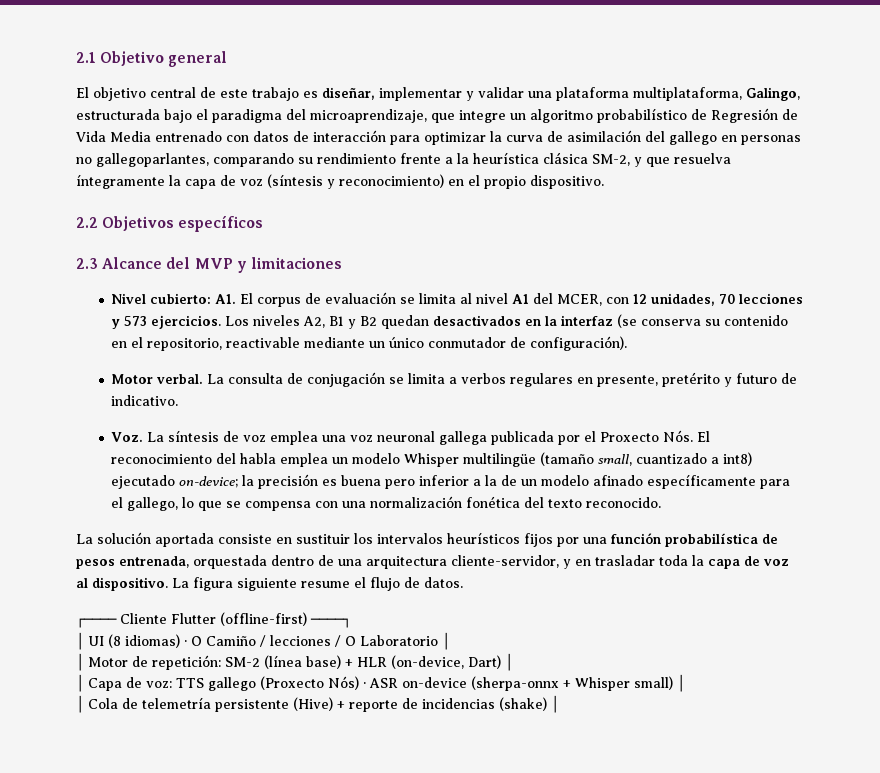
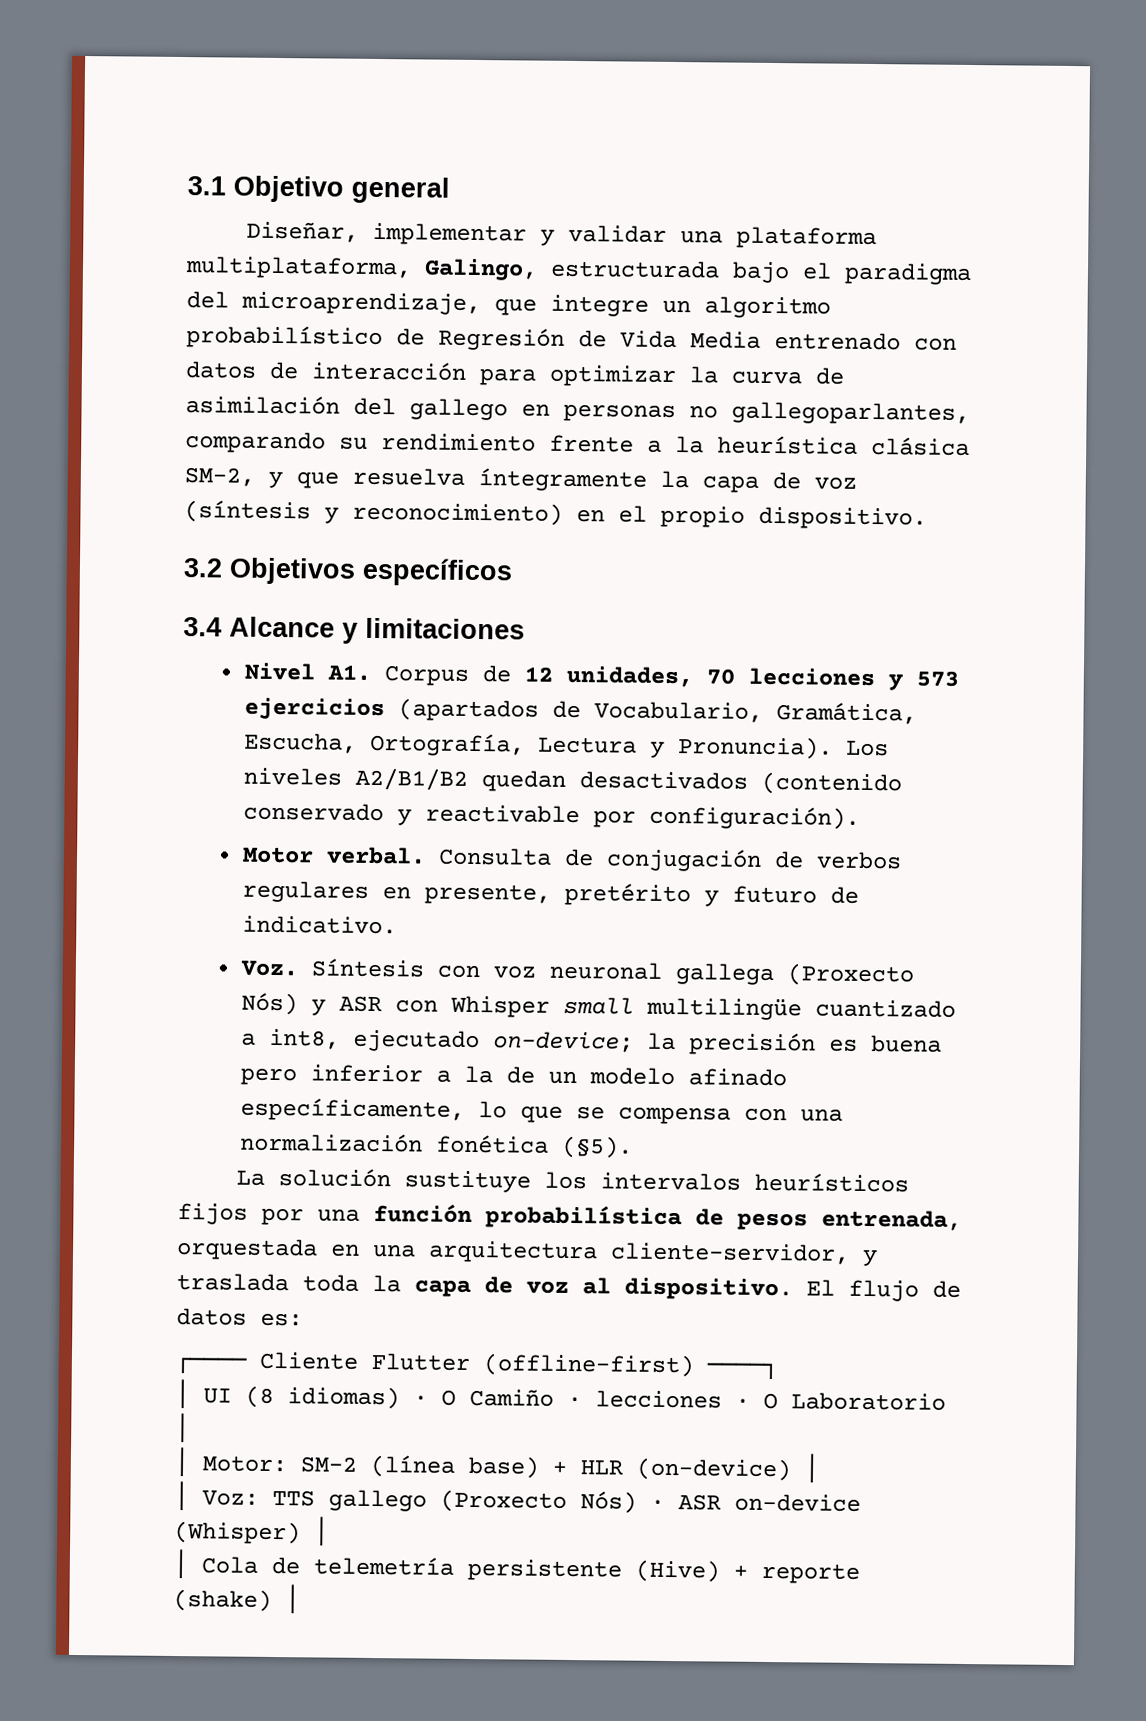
[76,52,96,63] 2.1 -> [187,176,226,196] 3.1
[76,87,375,101] El objetivo central de este trabajo es diseñar, -> [246,221,360,243] Diseñar,
[76,217,98,228] 2.2 -> [183,558,223,578] 3.2
[76,257,233,269] 2.3 Alcance del MVP -> [183,616,335,638] 3.4 Alcance
[150,292,630,307] cubierto: A1. El corpus de evaluación se limita al nivel A1 del MCER, con -> [326,664,511,686] A1. Corpus de
[151,314,789,329] [111,336,628,351] [111,372,458,387] ejercicios. Los niveles A2, B1 y B2 quedan desactivados en la interfaz (se conserva su contenido en el repositorio, reactivable mediante un único conmutador de configuración). // Motor verbal. La consulta de conjugación se limita a -> [243,697,917,725] [243,732,889,760] [242,767,902,796] [242,802,860,830] [241,846,804,872] ejercicios (apartados de Vocabulario, Gramática, Escucha, Ortografía, Lectura y Pronuncia). Los niveles A2/B1/B2 quedan desactivados (contenido conservado y reactivable por configuración). // Motor verbal. Consulta de conjugación de
[147,430,711,445] [111,452,633,467] La síntesis de voz emplea una voz neuronal gallega publicada por el Proxecto Nós. El reconocimiento del habla emplea un modelo Whisper multilingüe (tamaño small, -> [310,958,914,987] [240,992,802,1021] Síntesis con voz neuronal gallega (Proxecto Nós) y ASR con Whisper small multilingüe
[723,452,753,466] int8) -> [268,1028,340,1050] int8,
[647,474,791,489] [111,497,179,511] específicamente para el gallego, -> [239,1097,465,1122] específicamente,
[524,497,662,508] del texto reconocido. -> [560,1135,633,1159] (§5).
[155,533,350,547] aportada consiste en sustituir -> [404,1170,532,1193] sustituye
[271,555,334,566] dentro de -> [330,1243,360,1257] en
[575,555,655,566] en trasladar -> [176,1273,289,1292] traslada
[172,577,463,591] La figura siguiente resume el flujo de datos. -> [806,1279,961,1302] [176,1308,303,1327] El flujo de datos es:
[260,635,341,647] / lecciones / -> [567,1390,750,1409] · lecciones ·
[88,655,221,670] Motor de repetición: -> [202,1455,287,1473] Motor:
[391,653,513,671] [76,674,172,692] (on-device, Dart) │ // │ Capa de voz: -> [636,1453,820,1483] [174,1480,259,1511] (on-device) │ // │ Voz:
[471,676,673,691] (sherpa-onnx + Whisper small) -> [174,1520,301,1545] (Whisper)
[402,698,495,709] de incidencias -> (860, 1573) none

